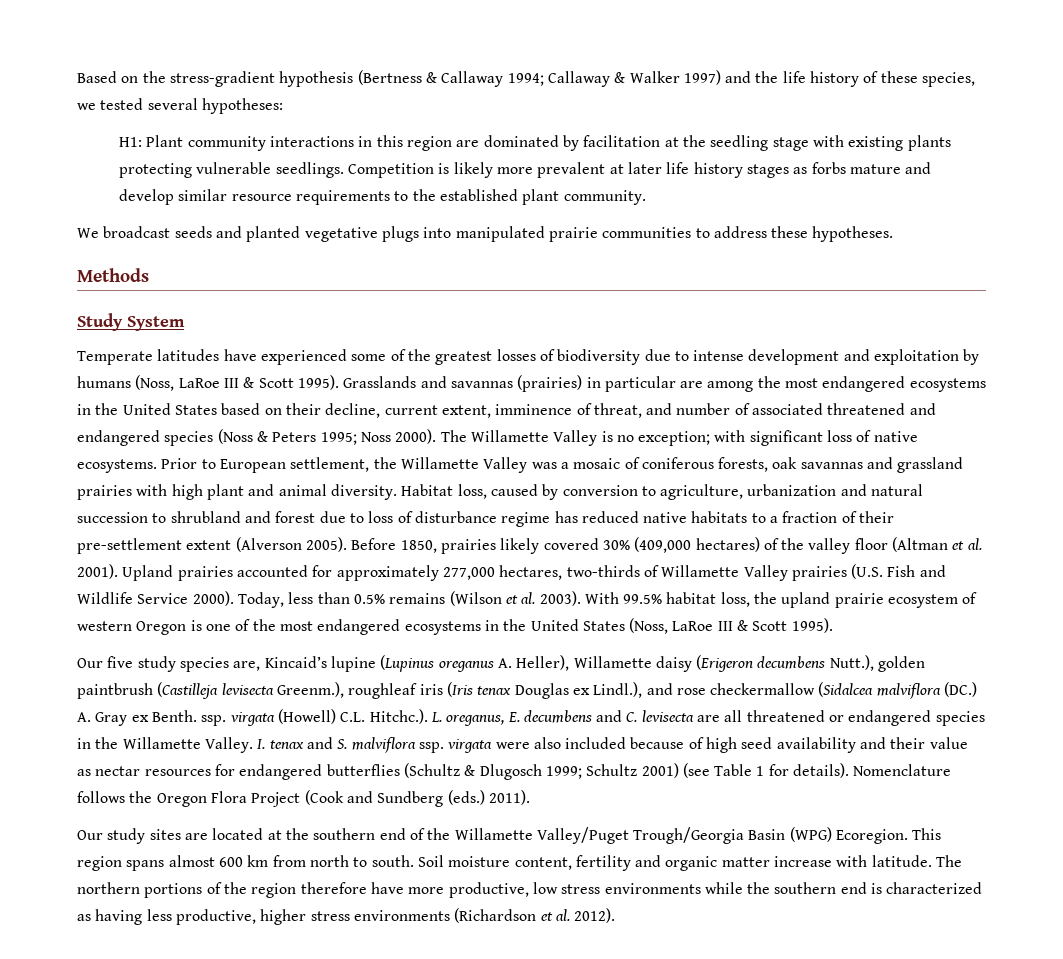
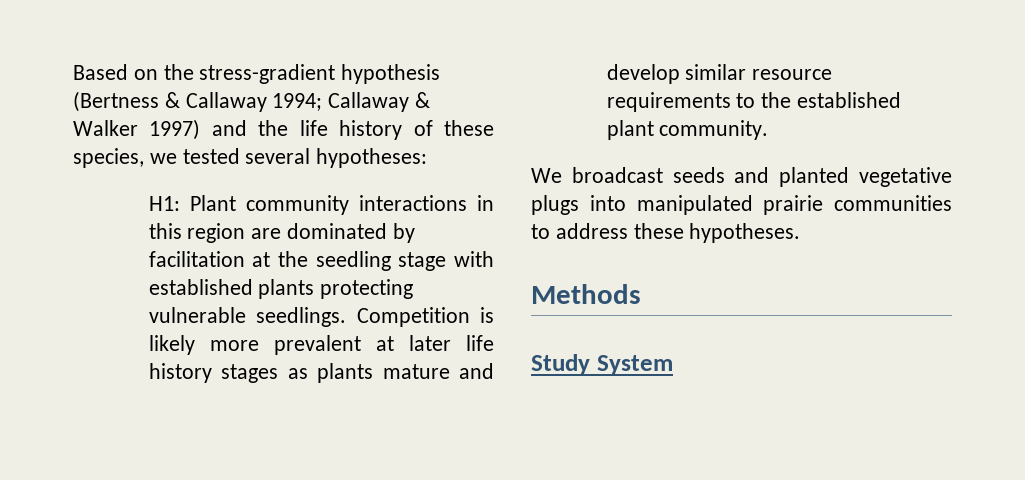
[848,136,904,151] existing -> [148,279,253,295] established
[811,162,846,174] forbs -> [317,363,374,383] plants
[77,349,980,365] [77,375,986,392] [77,403,936,418] [77,429,918,446] [77,457,964,473] [77,484,924,500] [77,511,895,527] [77,537,982,554] [77,564,946,581] [77,591,978,608] [77,618,833,635] [77,655,926,672] [77,682,978,699] [77,709,985,726] [77,737,968,753] [77,763,952,780] [77,790,530,807] [77,827,942,844] [77,855,963,871] [77,882,983,898] [77,908,616,925] // Temperate latitudes have experienced some of the greatest losses of biodiversity due to intense development and exploitation by humans (Noss, LaRoe III & Scott 1995). Grasslands and savannas (prairies) in particular are among the most endangered ecosystems in the United States based on their decline, current extent, imminence of threat, and number of associated threatened and endangered species (Noss & Peters 1995; Noss 2000). The Willamette Valley is no exception; with significant loss of native ecosystems. Prior to European settlement, the Willamette Valley was a mosaic of coniferous forests, oak savannas and grassland prairies with high plant and animal diversity. Habitat loss, caused by conversion to agriculture, urbanization and natural succession to shrubland and forest due to loss of disturbance regime has reduced native habitats to a fraction of their pre-settlement extent (Alverson 2005). Before 1850, prairies likely covered 30% (409,000 hectares) of the valley floor (Altman et al. 2001). Upland prairies accounted for approximately 277,000 hectares, two-thirds of Willamette Valley prairies (U.S. Fish and Wildlife Service 2000). Today, less than 0.5% remains (Wilson et al. 2003). With 99.5% habitat loss, the upland prairie ecosystem of western Oregon is one of the most endangered ecosystems in the United States (Noss, LaRoe III & Scott 1995). // Our five study species are, Kincaid’s lupine (Lupinus oreganus A. Heller), Willamette daisy (Erigeron decumbens Nutt.), golden paintbrush (Castilleja levisecta Greenm.), roughleaf iris (Iris tenax Douglas ex Lindl.), and rose checkermallow (Sidalcea malviflora (DC.) A. Gray ex Benth. ssp. virgata (Howell) C.L. Hitchc.). L. oreganus, E. decumbens and C. levisecta are all threatened or endangered species in the Willamette Valley. I. tenax and S. malviflora ssp. virgata were also included because of high seed availability and their value as nectar resources for endangered butterflies (Schultz & Dlugosch 1999; Schultz 2001) (see Table 1 for details). Nomenclature follows the Oregon Flora Project (Cook and Sundberg (eds.) 2011). // Our study sites are located at the southern end of the Willamette Valley/Puget Trough/Georgia Basin (WPG) Ecoregion. This region spans almost 600 km from north to south. Soil moisture content, fertility and organic matter increase with latitude. The northern portions of the region therefore have more productive, low stress environments while the southern end is characterized as having less productive, higher stress environments (Richardson et al. 2012). -> (673, 365) none

